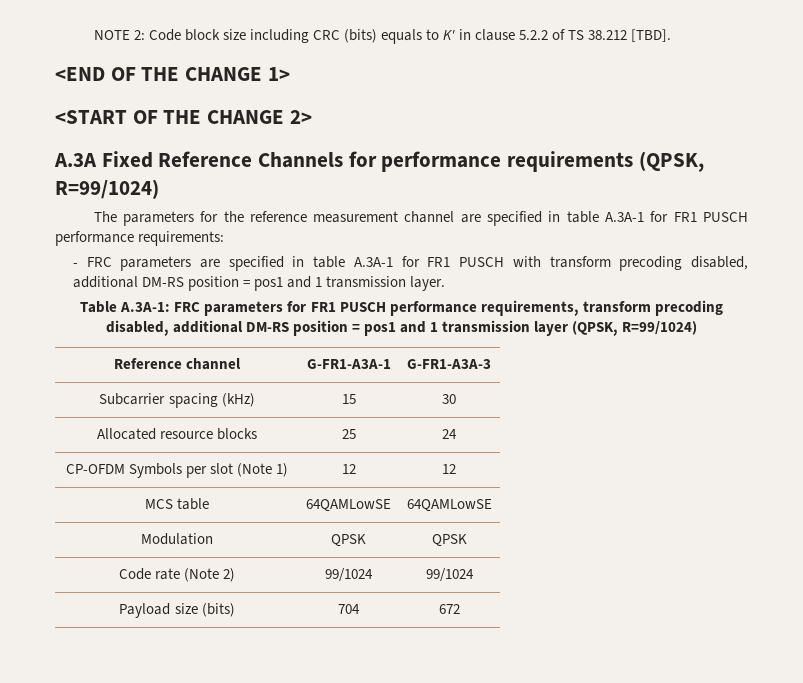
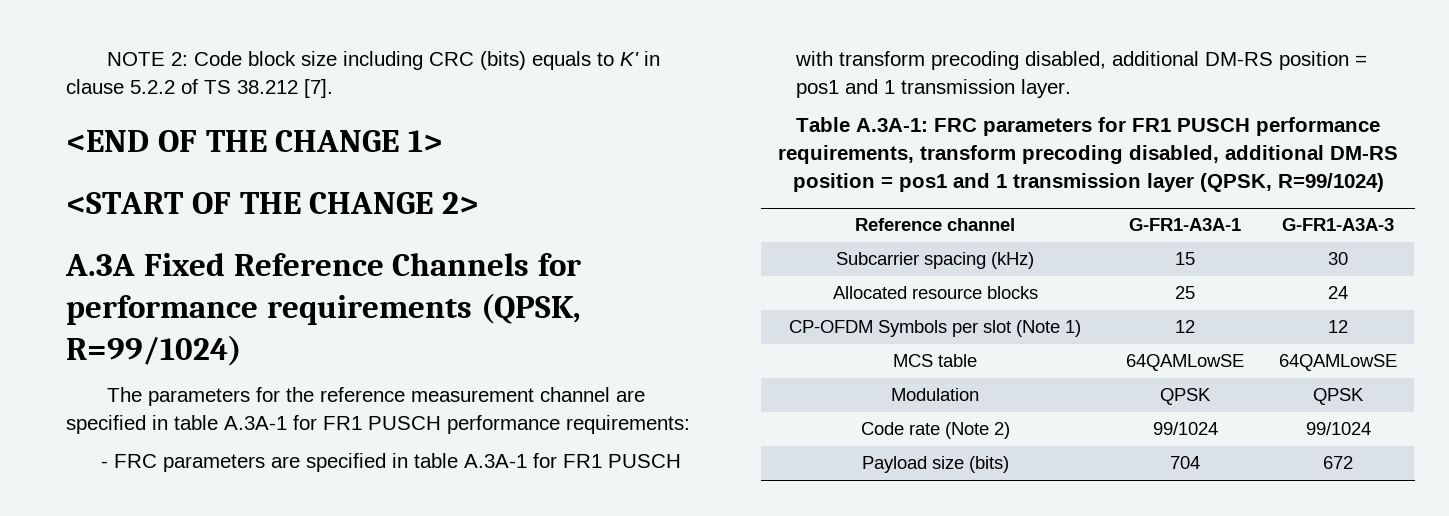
[631,29,672,42] [TBD]. -> [304,79,333,98] [7].

